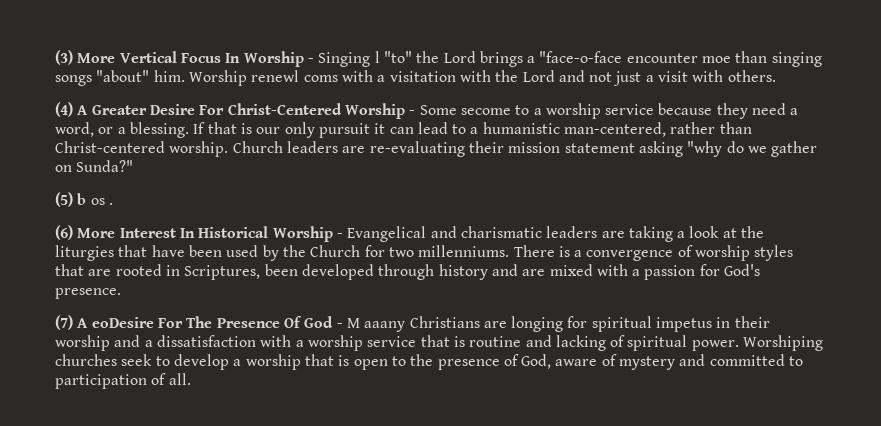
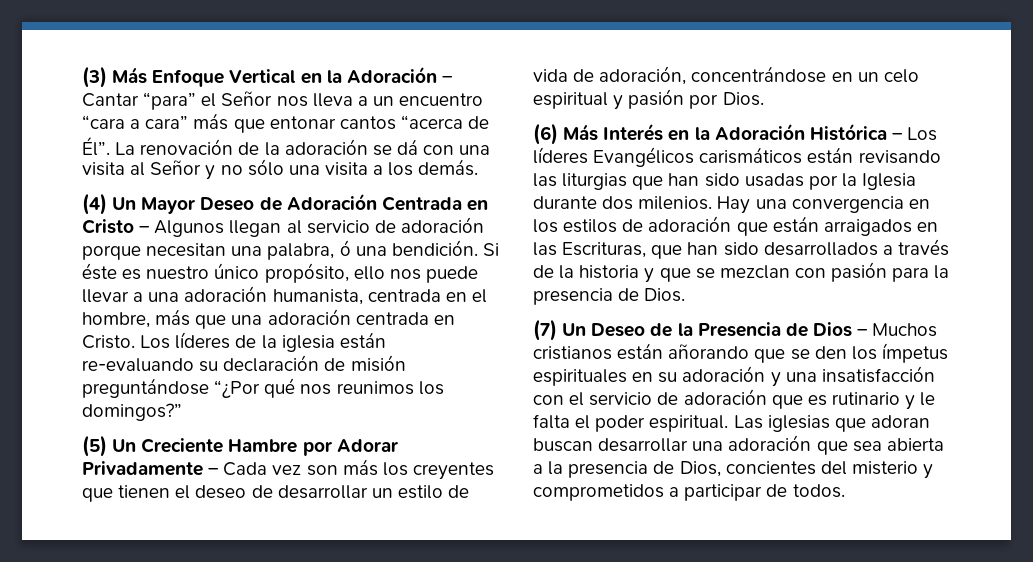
[77,51,822,67] [55,70,776,86] [55,102,799,119] [55,122,752,138] [55,141,818,157] [55,160,134,172] [55,192,113,207] [55,225,765,242] [55,245,794,261] [55,264,761,280] [55,288,121,299] [55,315,770,332] [55,335,824,351] [55,354,804,370] [55,373,191,389] More Vertical Focus In Worship - Singing l "to" the Lord brings a "face-o-face encounter moe than singing songs "about" him. Worship renewl coms with a visitation with the Lord and not just a visit with others. // (4) A Greater Desire For Christ-Centered Worship - Some secome to a worship service because they need a word, or a blessing. If that is our only pursuit it can lead to a humanistic man-centered, rather than Christ-centered worship. Church leaders are re-evaluating their mission statement asking "why do we gather on Sunda?" // (5) b os . // (6) More Interest In Historical Worship - Evangelical and charismatic leaders are taking a look at the liturgies that have been used by the Church for two millenniums. There is a convergence of worship styles that are rooted in Scriptures, been developed through history and are mixed with a passion for God's presence. // (7) A eoDesire For The Presence Of God - M aaany Christians are longing for spiritual impetus in their worship and a dissatisfaction with a worship service that is routine and lacking of spiritual power. Worshiping churches seek to develop a worship that is open to the presence of God, aware of mystery and committed to participation of all. -> [112,66,453,87] [82,91,484,110] [82,113,490,133] [82,136,491,156] [82,159,479,180] [82,193,488,215] [82,217,484,237] [82,240,499,260] [82,263,478,283] [82,286,487,305] [82,309,455,329] [82,332,386,352] [82,355,406,372] [82,378,444,398] [82,403,182,421] [82,435,398,457] [82,459,494,480] [82,485,470,502] [533,66,919,85] [533,89,764,110] [533,123,938,145] [533,147,941,167] [533,173,917,190] [533,196,930,214] [533,216,938,236] [533,239,949,259] [533,262,950,283] [533,288,686,305] [533,319,938,341] [533,343,948,363] [533,366,935,387] [533,389,936,410] [533,414,930,432] [533,435,944,455] [533,461,934,479] [533,484,845,501] Más Enfoque Vertical en la Adoración – Cantar “para” el Señor nos lleva a un encuentro “cara a cara” más que entonar cantos “acerca de Él”. La renovación de la adoración se dá con una visita al Señor y no sólo una visita a los demás. // (4) Un Mayor Deseo de Adoración Centrada en Cristo – Algunos llegan al servicio de adoración porque necesitan una palabra, ó una bendición. Si éste es nuestro único propósito, ello nos puede llevar a una adoración humanista, centrada en el hombre, más que una adoración centrada en Cristo. Los líderes de la iglesia están re-evaluando su declaración de misión preguntándose “¿Por qué nos reunimos los domingos?” // (5) Un Creciente Hambre por Adorar Privadamente – Cada vez son más los creyentes que tienen el deseo de desarrollar un estilo de vida de adoración, concentrándose en un celo espiritual y pasión por Dios. // (6) Más Interés en la Adoración Histórica – Los líderes Evangélicos carismáticos están revisando las liturgias que han sido usadas por la Iglesia durante dos milenios. Hay una convergencia en los estilos de adoración que están arraigados en las Escrituras, que han sido desarrollados a través de la historia y que se mezclan con pasión para la presencia de Dios. // (7) Un Deseo de la Presencia de Dios – Muchos cristianos están añorando que se den los ímpetus espirituales en su adoración y una insatisfacción con el servicio de adoración que es rutinario y le falta el poder espiritual. Las iglesias que adoran buscan desarrollar una adoración que sea abierta a la presencia de Dios, concientes del misterio y comprometidos a participar de todos.

